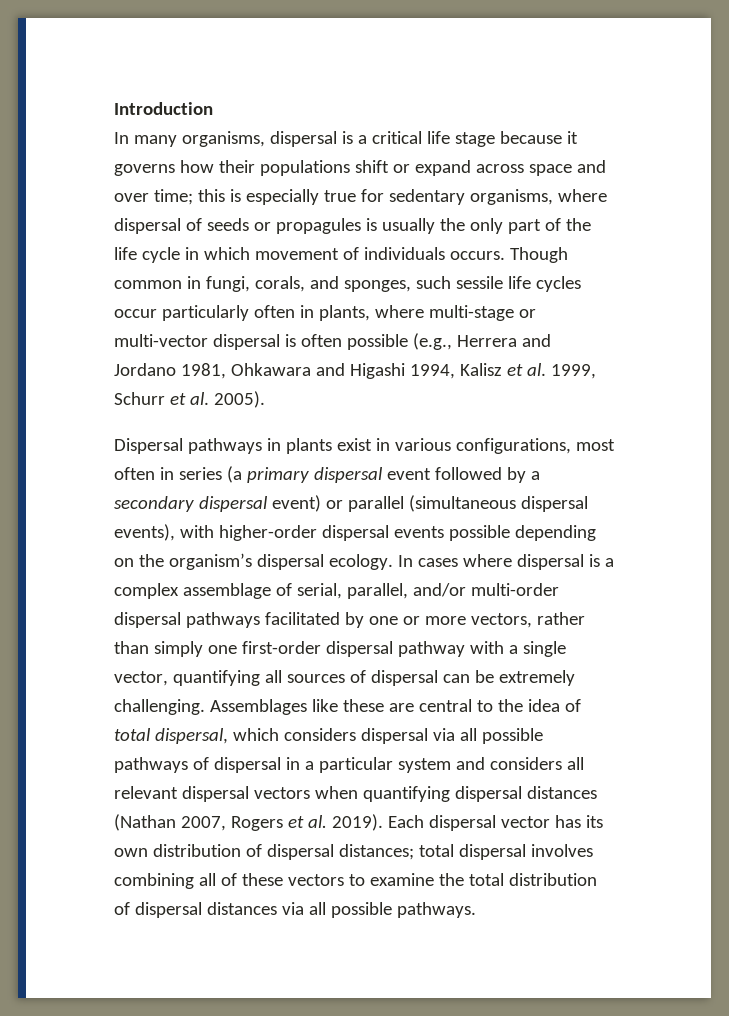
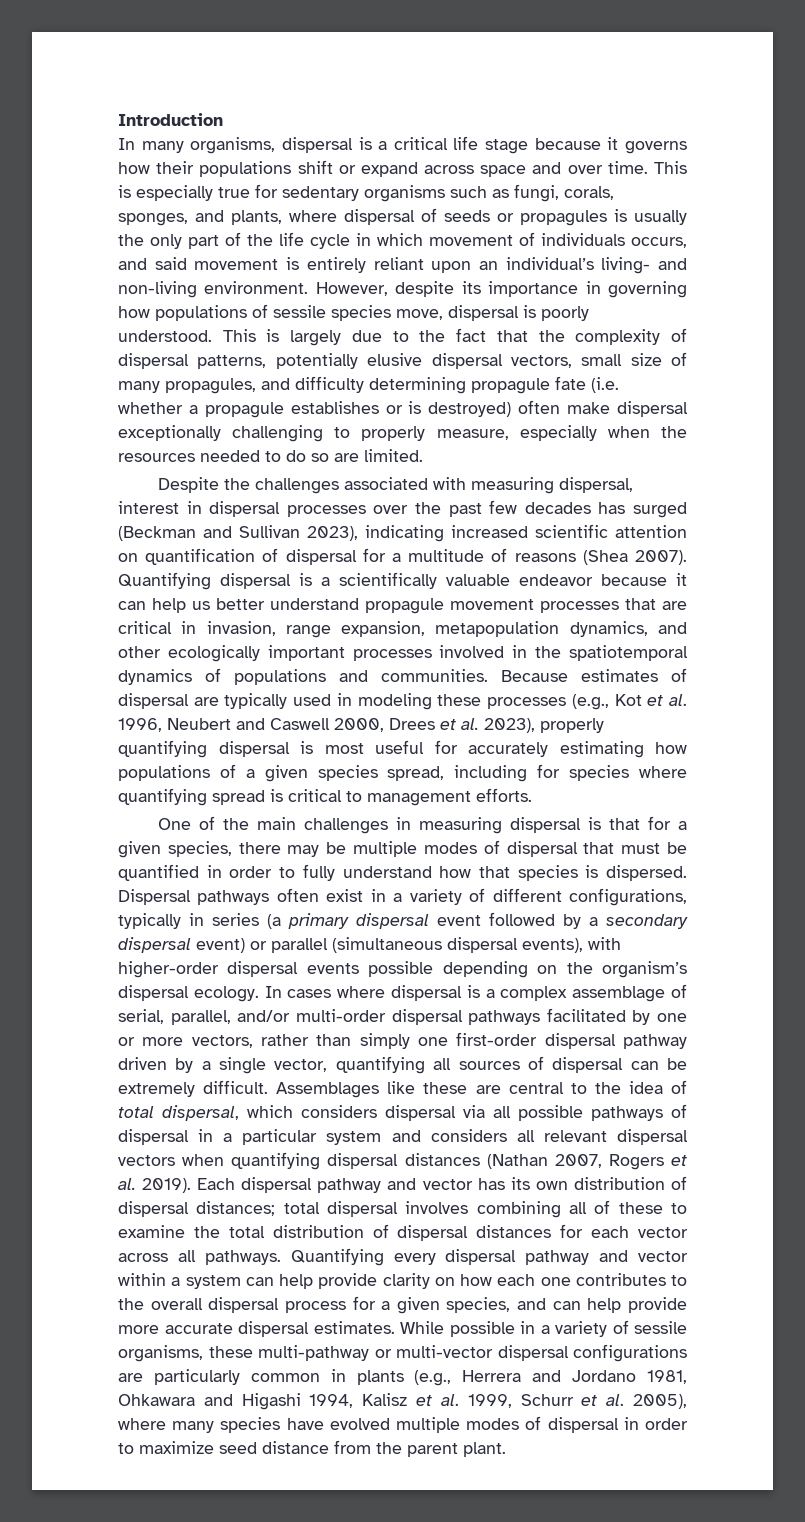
[153,189,225,205] time; this -> [607,161,687,174] time. This
[469,189,553,205] organisms, -> [364,184,614,202] [118,210,282,226] organisms such as fungi, corals, sponges, and plants,
[449,247,568,263] [114,276,581,292] [114,305,536,321] [114,333,551,350] [114,363,596,379] [114,391,265,408] [114,438,615,454] [114,467,155,480] occurs. Though common in fungi, corals, and sponges, such sessile life cycles occur particularly often in plants, where multi-stage or multi-vector dispersal is often possible (e.g., Herrera and Jordano 1981, Ohkawara and Higashi 1994, Kalisz et al. 1999, Schurr et al. 2005). // Dispersal pathways in plants exist in various configurations, most often -> [631,237,687,248] [118,257,687,274] [118,281,688,298] [118,304,589,321] [118,328,688,346] [118,352,687,369] [118,376,619,394] [118,400,689,418] [118,425,687,442] [118,449,423,462] [158,477,634,494] [118,500,688,518] [118,524,687,542] [118,548,687,565] [118,572,687,590] [118,598,687,614] [118,621,687,638] [118,645,688,662] [118,668,687,685] [118,693,688,710] [118,718,604,733] [118,740,687,758] [118,764,688,782] [118,788,532,806] [158,816,688,834] [118,840,687,858] [118,864,687,881] [118,888,688,906] [118,913,181,929] occurs, and said movement is entirely reliant upon an individual’s living- and non-living environment. However, despite its importance in governing how populations of sessile species move, dispersal is poorly understood. This is largely due to the fact that the complexity of dispersal patterns, potentially elusive dispersal vectors, small size of many propagules, and difficulty determining propagule fate (i.e. whether a propagule establishes or is destroyed) often make dispersal exceptionally challenging to properly measure, especially when the resources needed to do so are limited. // Despite the challenges associated with measuring dispersal, interest in dispersal processes over the past few decades has surged (Beckman and Sullivan 2023), indicating increased scientific attention on quantification of dispersal for a multitude of reasons (Shea 2007). Quantifying dispersal is a scientifically valuable endeavor because it can help us better understand propagule movement processes that are critical in invasion, range expansion, metapopulation dynamics, and other ecologically important processes involved in the spatiotemporal dynamics of populations and communities. Because estimates of dispersal are typically used in modeling these processes (e.g., Kot et al. 1996, Neubert and Caswell 2000, Drees et al. 2023), properly quantifying dispersal is most useful for accurately estimating how populations of a given species spread, including for species where quantifying spread is critical to management efforts. // One of the main challenges in measuring dispersal is that for a given species, there may be multiple modes of dispersal that must be quantified in order to fully understand how that species is dispersed. Dispersal pathways often exist in a variety of different configurations, typically
[469,641,504,654] with -> [118,1057,194,1073] driven by
[114,699,205,715] challenging. -> [203,1080,269,1094] difficult.
(496, 823) none -> [317,1178,417,1193] pathway and
[287,874,344,886] vectors -> (663, 1208) none
[281,902,476,918] via all possible pathways. -> [560,1224,689,1238] [118,1248,688,1266] [118,1273,687,1289] [118,1296,687,1314] [118,1320,687,1337] [118,1344,687,1362] [118,1369,688,1386] [118,1393,687,1410] [118,1416,688,1433] [118,1440,506,1457] for each vector across all pathways. Quantifying every dispersal pathway and vector within a system can help provide clarity on how each one contributes to the overall dispersal process for a given species, and can help provide more accurate dispersal estimates. While possible in a variety of sessile organisms, these multi-pathway or multi-vector dispersal configurations are particularly common in plants (e.g., Herrera and Jordano 1981, Ohkawara and Higashi 1994, Kalisz et al. 1999, Schurr et al. 2005), where many species have evolved multiple modes of dispersal in order to maximize seed distance from the parent plant.

